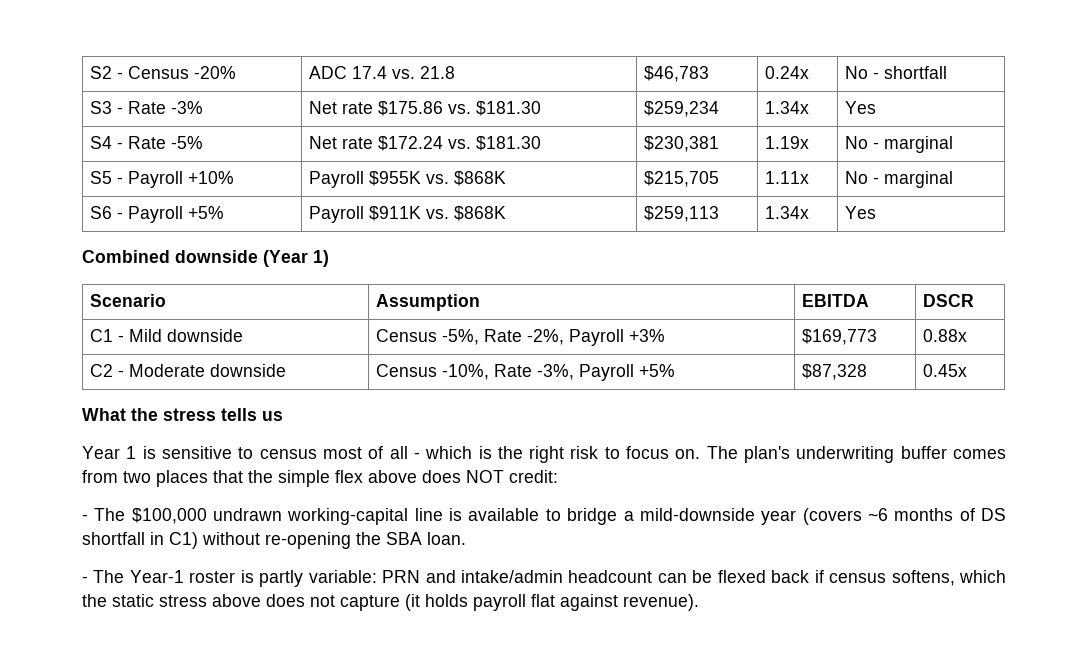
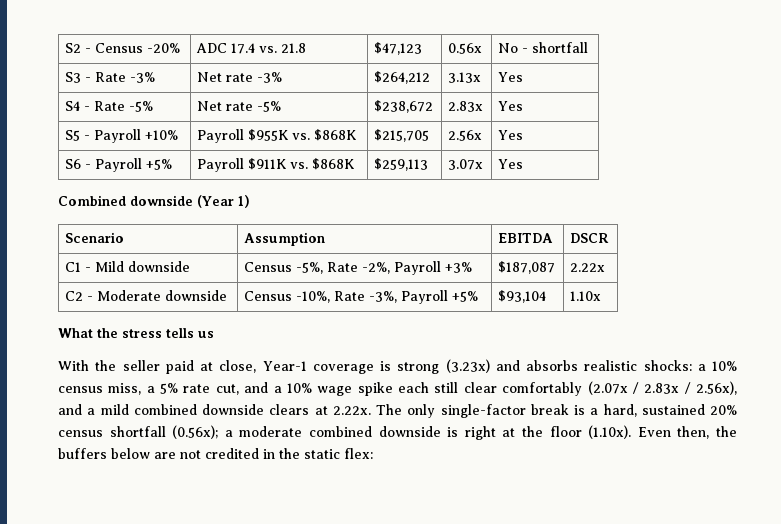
[643,66,709,82] [764,66,809,79] $46,783 | 0.24x -> [374,42,423,55] [448,43,483,54] $47,123 | 0.56x
[377,101,541,116] [643,101,719,117] [764,101,809,114] $175.86 vs. $181.30 | $259,234 | 1.34x -> [257,72,283,83] [374,71,431,84] [448,72,482,83] -3% | $264,212 | 3.13x
[377,136,541,151] [643,136,719,152] [764,136,809,149] [844,136,953,153] $172.24 vs. $181.30 | $230,381 | 1.19x | No - marginal -> [257,101,282,112] [374,100,434,113] [448,101,484,112] [498,101,524,111] -5% | $238,672 | 2.83x | Yes
[764,171,809,184] [844,171,953,188] 1.11x | No - marginal -> [448,130,483,141] [498,130,524,140] 2.56x | Yes
[764,206,809,219] 1.34x -> [448,159,484,170] 3.07x
[801,329,877,345] [922,329,967,342] $169,773 | 0.88x -> [498,261,556,274] [570,263,606,272] $187,087 | 2.22x
[801,364,867,380] [922,364,967,377] $87,328 | 0.45x -> [498,290,547,303] [570,291,602,301] $93,104 | 1.10x
[82,446,1007,463] [82,470,558,487] [82,508,1007,525] [82,532,466,549] [82,570,1007,587] [82,594,699,611] Year 1 is sensitive to census most of all - which is the right risk to focus on. The plan's underwriting buffer comes from two places that the simple flex above does NOT credit: // - The $100,000 undrawn working-capital line is available to bridge a mild-downside year (covers ~6 months of DS shortfall in C1) without re-opening the SBA loan. // - The Year-1 roster is partly variable: PRN and intake/admin headcount can be flexed back if census softens, which the static stress above does not capture (it holds payroll flat against revenue). -> [58,359,737,374] [58,381,737,396] [58,404,737,418] [58,425,738,440] [58,448,373,459] With the seller paid at close, Year-1 coverage is strong (3.23x) and absorbs realistic shocks: a 10% census miss, a 5% rate cut, and a 10% wage spike each still clear comfortably (2.07x / 2.83x / 2.56x), and a mild combined downside clears at 2.22x. The only single-factor break is a hard, sustained 20% census shortfall (0.56x); a moderate combined downside is right at the floor (1.10x). Even then, the buffers below are not credited in the static flex:

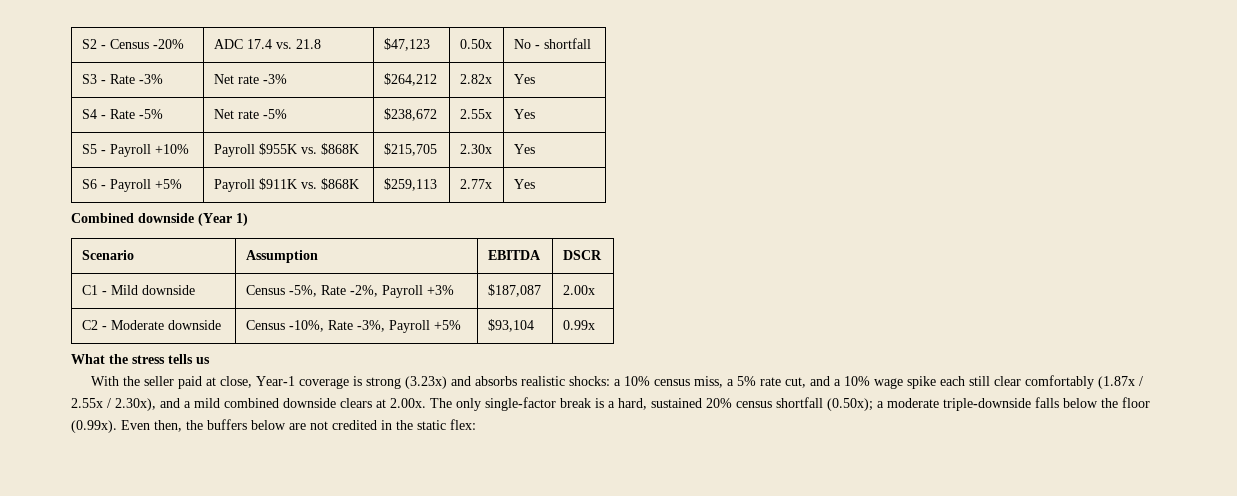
[448,43,483,54] 0.56x -> [459,39,492,49] 0.50x
[448,72,482,83] 3.13x -> [459,74,492,84] 2.82x
[448,101,484,112] 2.83x -> [459,109,492,119] 2.55x
[448,130,483,141] 2.56x -> [459,144,492,154] 2.30x
[448,159,484,170] 3.07x -> [459,179,492,189] 2.77x
[570,263,606,272] 2.22x -> [562,285,595,295] 2.00x
[570,291,602,301] 1.10x -> [562,320,595,330] 0.99x
[587,381,737,395] (2.07x / 2.83x / 2.56x), -> [1098,376,1144,389] [71,398,156,411] (1.87x / 2.55x / 2.30x),
[332,406,371,415] 2.22x. -> [390,398,426,408] 2.00x.
[172,425,219,439] (0.56x); -> [827,398,873,411] (0.50x);
[309,426,516,440] combined downside is right at -> [943,397,1098,411] triple-downside falls below
[588,425,632,439] (1.10x). -> [71,420,117,433] (0.99x).

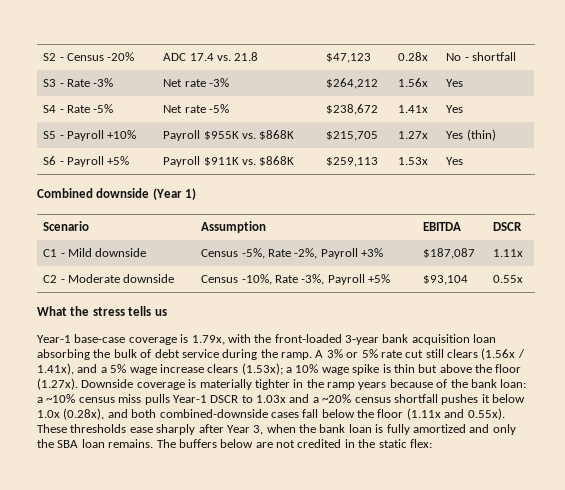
[459,39,492,49] 0.50x -> [398,52,429,61] 0.28x
[459,74,492,84] 2.82x -> [398,78,429,87] 1.56x
[459,109,492,119] 2.55x -> [398,105,429,113] 1.41x
[459,144,492,154] [513,144,535,154] 2.30x | Yes -> [398,131,429,139] [446,129,496,141] 1.27x | Yes (thin)
[459,179,492,189] 2.77x -> [398,157,429,165] 1.53x
[562,285,595,295] 2.00x -> [493,249,524,257] 1.11x
[562,320,595,330] 0.99x -> [493,275,524,283] 0.55x
[91,375,1144,389] [71,397,1150,411] [71,420,203,433] With the seller paid at close, Year-1 coverage is strong (3.23x) and absorbs realistic shocks: a 10% census miss, a 5% rate cut, and a 10% wage spike each still clear comfortably (1.87x / 2.55x / 2.30x), and a mild combined downside clears at 2.00x. The only single-factor break is a hard, sustained 20% census shortfall (0.50x); a moderate triple-downside falls below the floor (0.99x). Even then, the -> [37,334,497,345] [37,348,525,360] [37,363,522,375] [37,378,527,390] [37,394,525,405] [37,408,505,420] [37,424,516,435] [37,439,176,448] Year-1 base-case coverage is 1.79x, with the front-loaded 3-year bank acquisition loan absorbing the bulk of debt service during the ramp. A 3% or 5% rate cut still clears (1.56x / 1.41x), and a 5% wage increase clears (1.53x); a 10% wage spike is thin but above the floor (1.27x). Downside coverage is materially tighter in the ramp years because of the bank loan: a ~10% census miss pulls Year-1 DSCR to 1.03x and a ~20% census shortfall pushes it below 1.0x (0.28x), and both combined-downside cases fall below the floor (1.11x and 0.55x). These thresholds ease sharply after Year 3, when the bank loan is fully amortized and only the SBA loan remains. The

